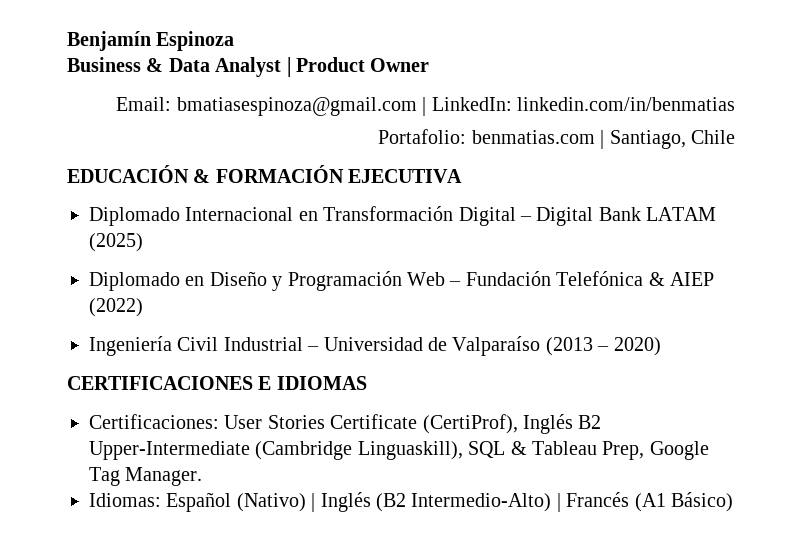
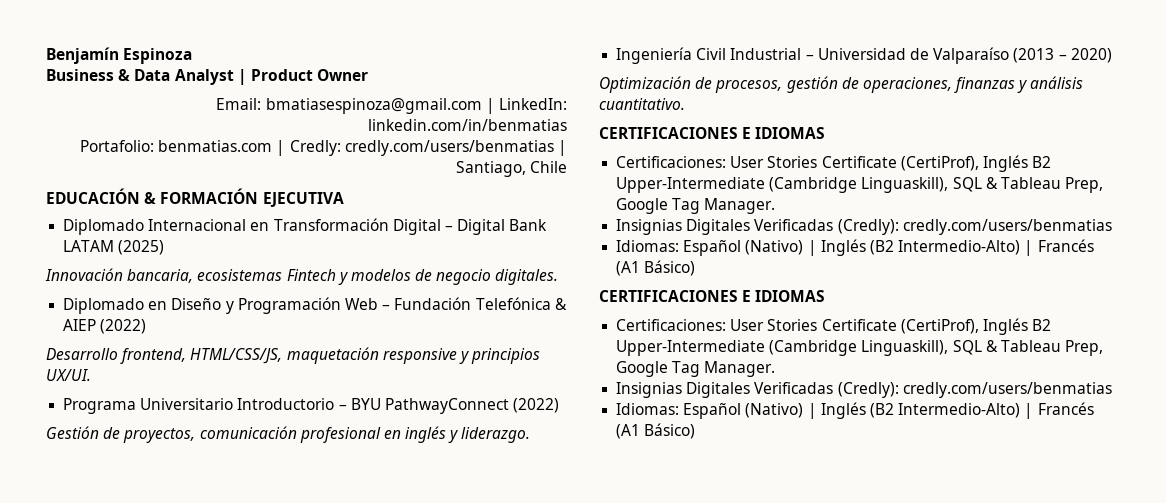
(605, 139) none -> [289,140,567,156] Credly: credly.com/users/benmatias |
(143, 242) none -> [45,268,559,285] // Innovación bancaria, ecosistemas Fintech y modelos de negocio digitales.
(143, 307) none -> [46,347,541,364] [46,369,91,381] [63,398,560,414] [46,426,531,443] // Desarrollo frontend, HTML/CSS/JS, maquetación responsive y principios UX/UI. // Programa Universitario Introductorio – BYU PathwayConnect (2022) // Gestión de proyectos, comunicación profesional en inglés y liderazgo.
(661, 346) none -> [599,76,1084,93] [599,98,685,110] // Optimización de procesos, gestión de operaciones, finanzas y análisis cuantitativo.
(203, 476) none -> [616,219,1112,235] // Insignias Digitales Verificadas (Credly): credly.com/users/benmatias
(733, 502) none -> [599,290,826,302] [616,318,1052,335] [616,340,1104,356] [616,361,776,377] [616,382,1112,398] [616,402,1094,419] [616,423,696,439] // CERTIFICACIONES E IDIOMAS // Certificaciones: User Stories Certificate (CertiProf), Inglés B2 Upper-Intermediate (Cambridge Linguaskill), SQL & Tableau Prep, Google Tag Manager. // Insignias Digitales Verificadas (Credly): credly.com/users/benmatias // Idiomas: Español (Nativo) | Inglés (B2 Intermedio-Alto) | Francés (A1 Básico)

